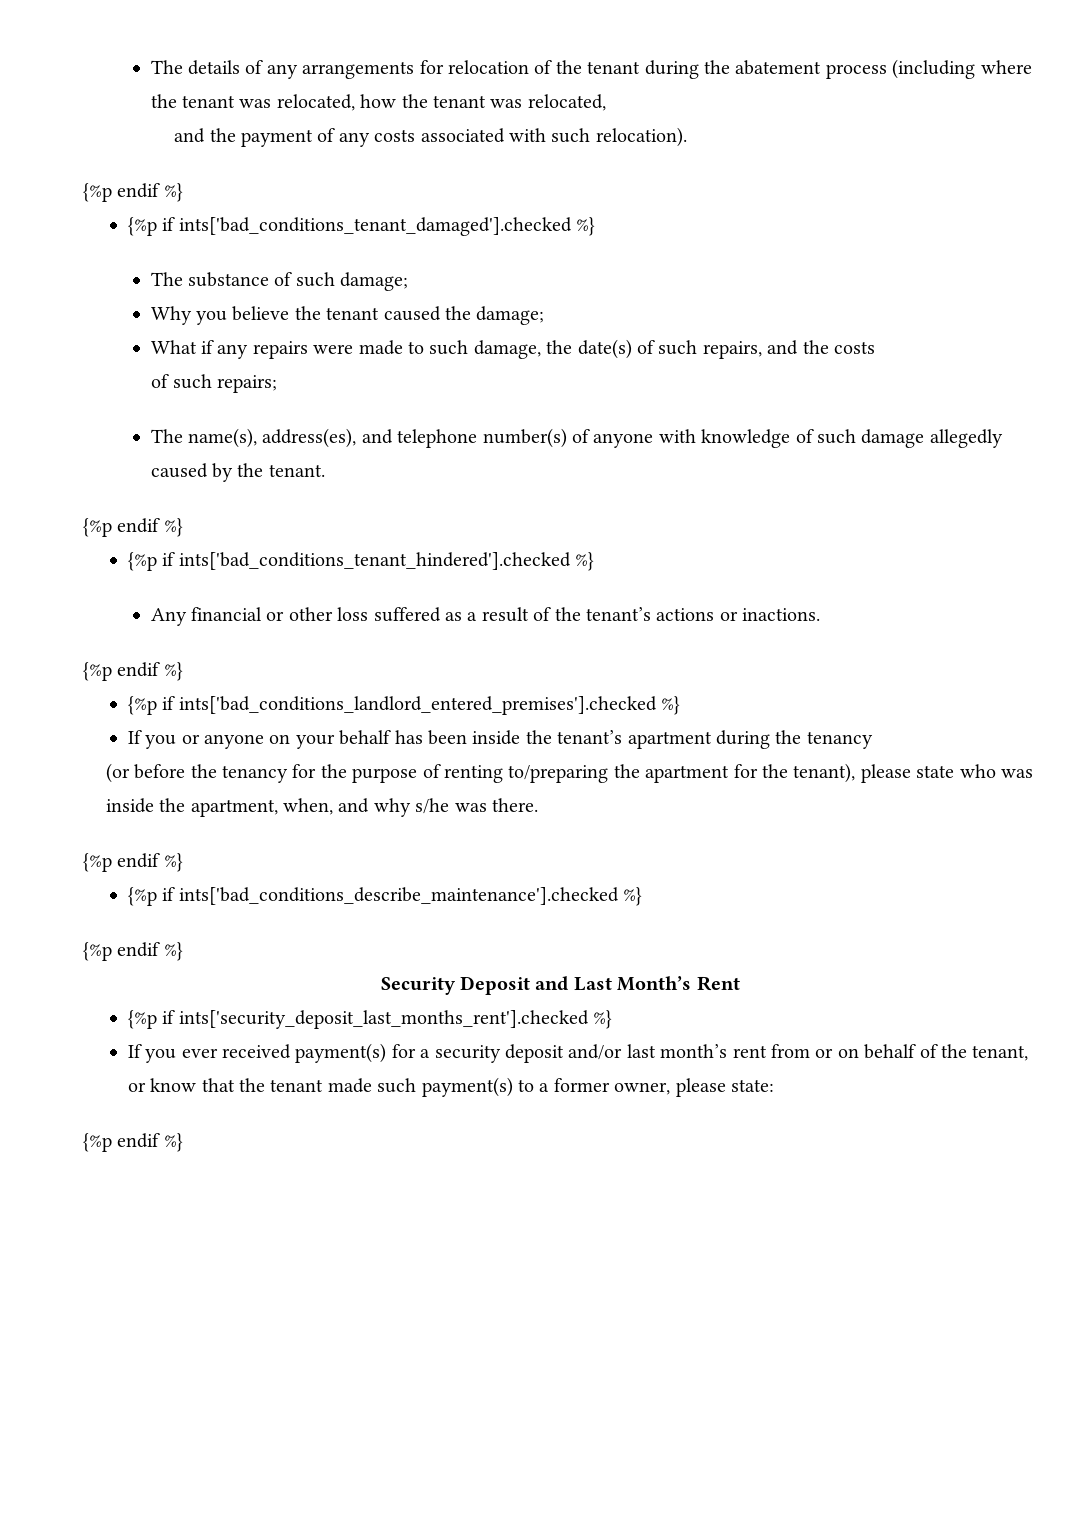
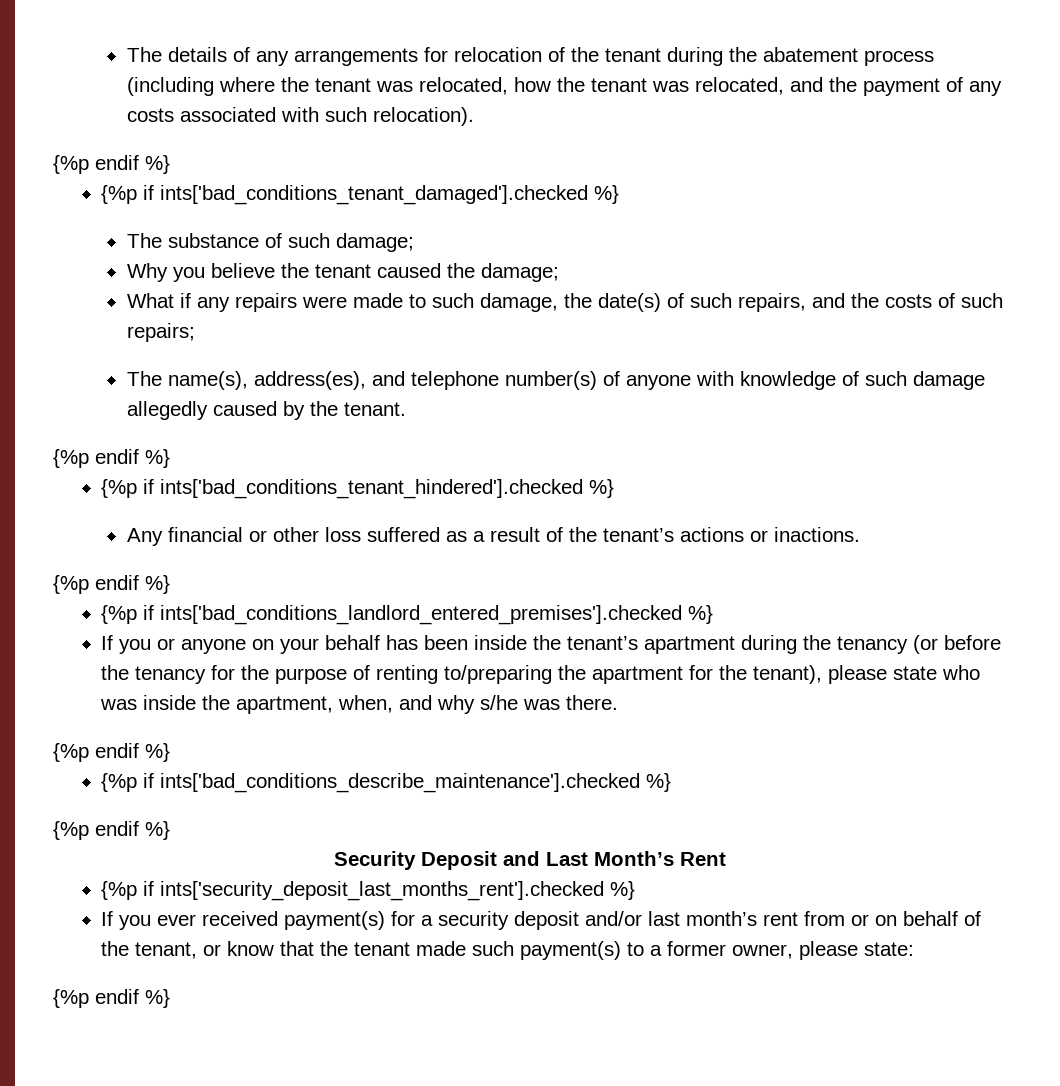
(606, 102) // -> (784, 86) none
(876, 347) // -> (932, 301) none
(873, 740) // -> (909, 645) none

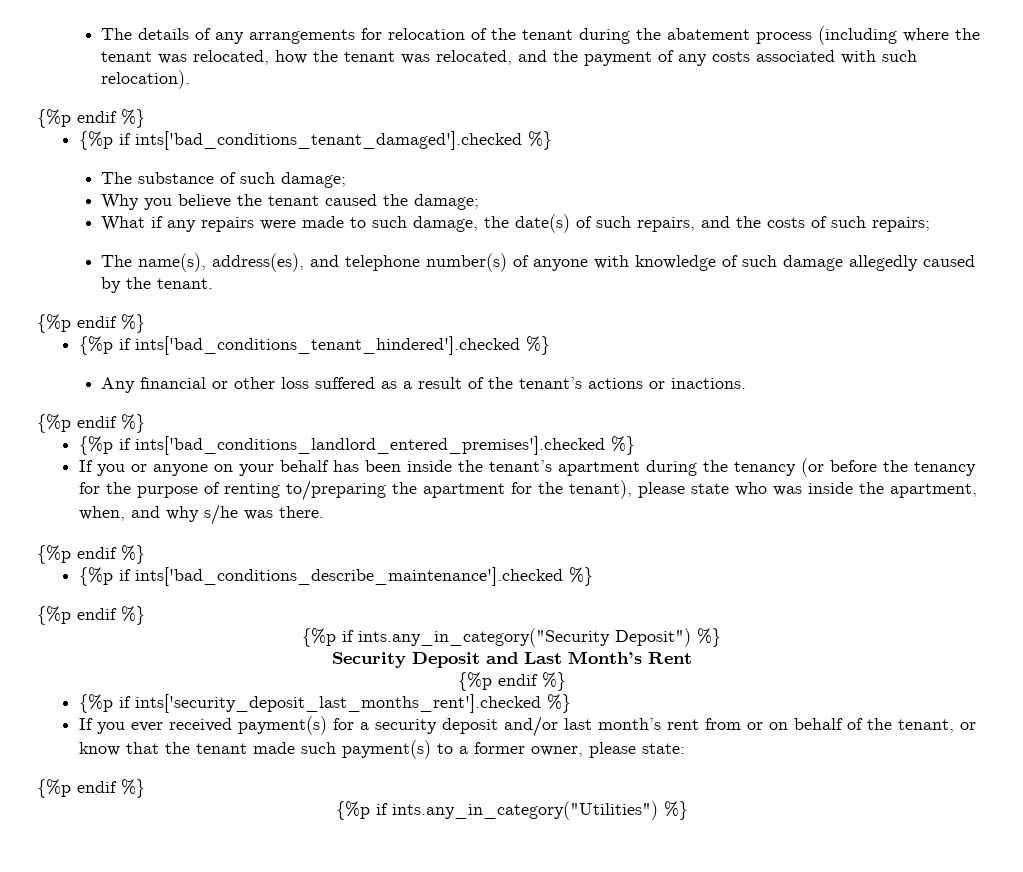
(170, 830) none -> [302,628,721,647] // {%p if ints.any_in_category("Security Deposit") %}
(726, 859) none -> [457,672,566,691] // {%p endif %}
(170, 998) none -> [335,801,688,820] // {%p if ints.any_in_category("Utilities") %}

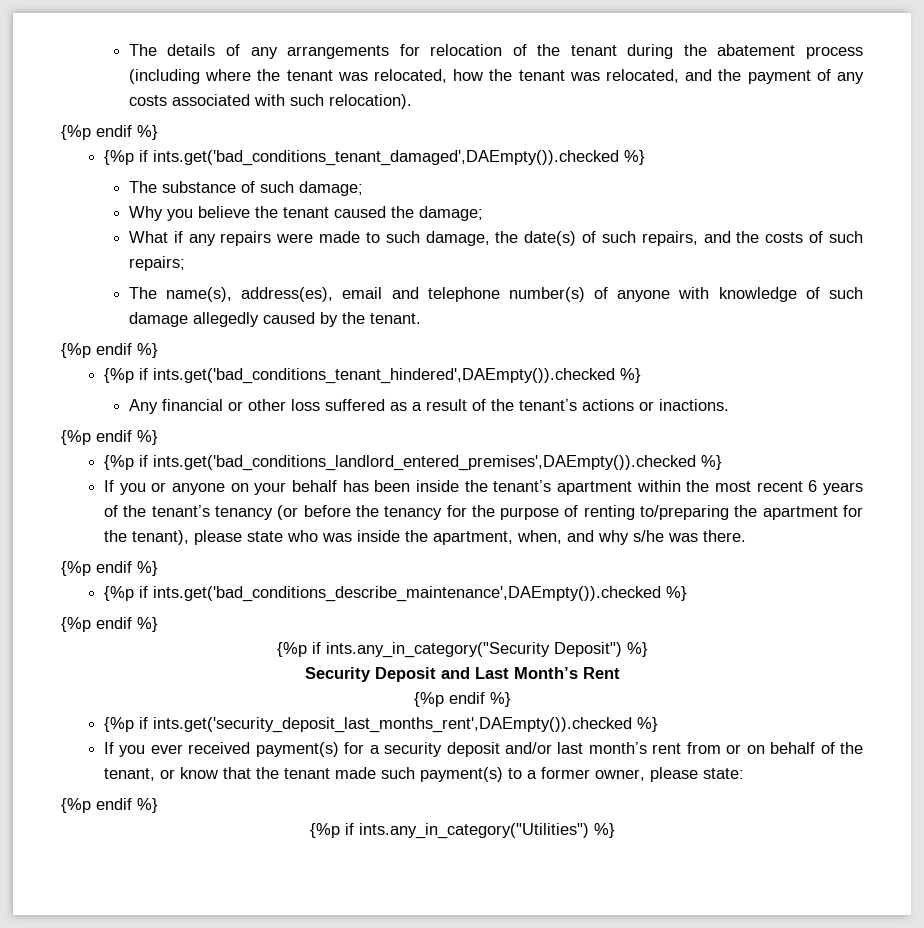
[134,131,522,150] ints['bad_conditions_tenant_damaged'].checked -> [153,150,620,166] ints.get('bad_conditions_tenant_damaged',DAEmpty()).checked
(305, 262) none -> [342,287,383,299] email
[134,336,520,355] ints['bad_conditions_tenant_hindered'].checked -> [153,368,616,384] ints.get('bad_conditions_tenant_hindered',DAEmpty()).checked
[134,436,605,455] ints['bad_conditions_landlord_entered_premises'].checked -> [153,455,697,471] ints.get('bad_conditions_landlord_entered_premises',DAEmpty()).checked
[645,460,728,476] during the -> [636,480,864,495] [104,505,210,517] within the most recent 6 years of the tenant’s
[134,567,563,586] ints['bad_conditions_describe_maintenance'].checked -> [153,586,662,602] ints.get('bad_conditions_describe_maintenance',DAEmpty()).checked
[134,694,541,713] ints['security_deposit_last_months_rent'].checked -> [153,717,633,733] ints.get('security_deposit_last_months_rent',DAEmpty()).checked

